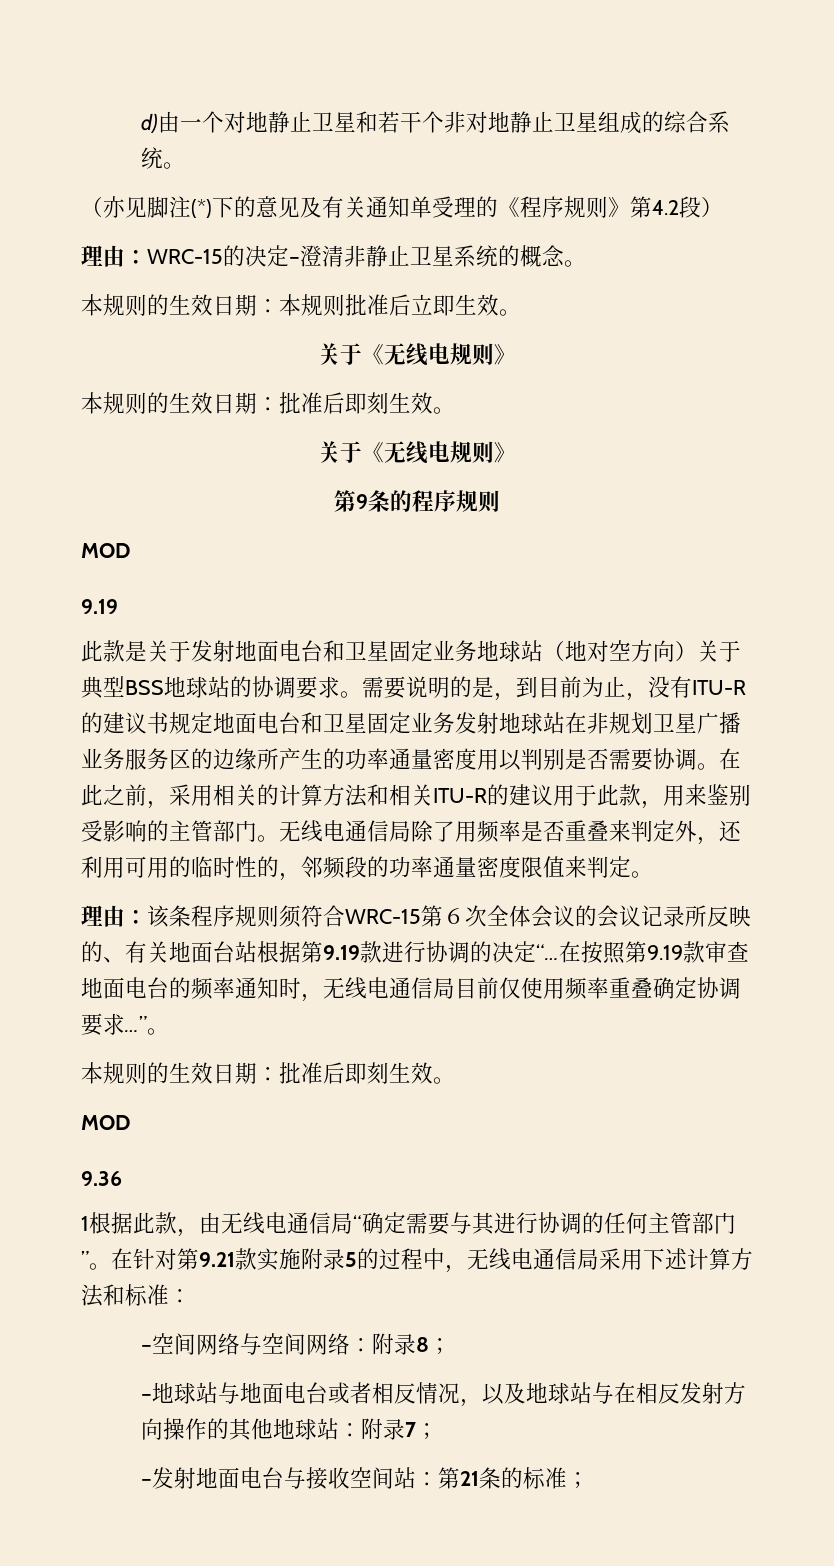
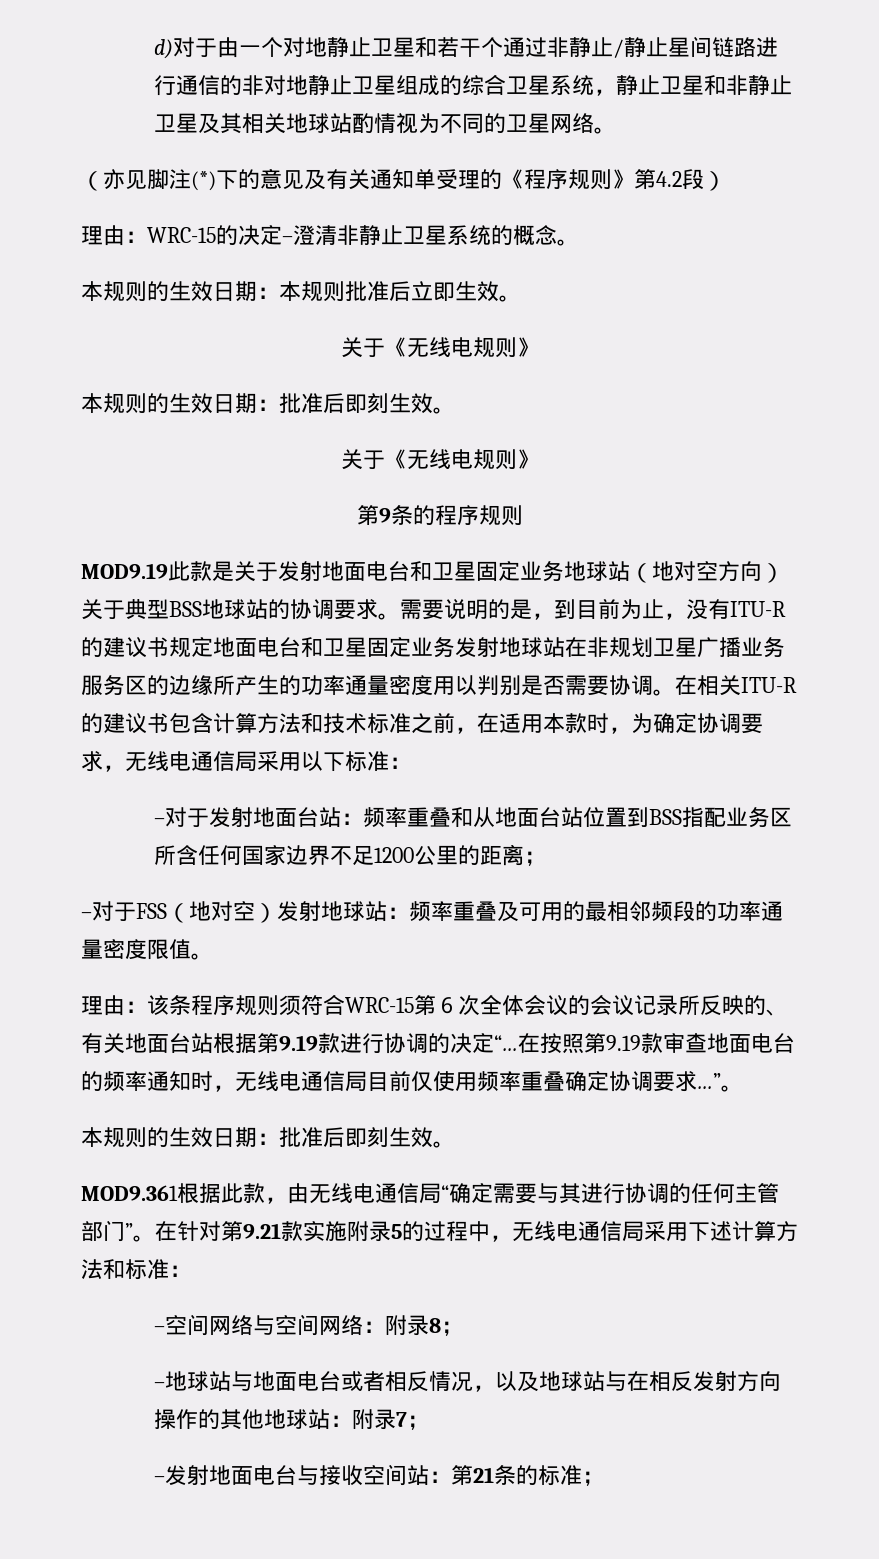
(159, 123) none -> [173,37,218,57] 对于
(445, 122) none -> [503,36,779,58] [154,75,243,96] 通过非静止/静止星间链路进行通信的
[708,111,731,133] [141,147,164,169] 系统 -> [506,75,793,96] [154,113,595,134] 卫星系统，静止卫星和非静止卫星及其相关地球站酌情视为不同的卫星网络
[81,543,130,558] [81,599,118,614] MOD // 9.19 // -> [81,563,168,579] MOD9.19
[81,784,751,809] [81,820,741,845] [81,856,301,881] 此之前，采用相关的计算方法和相关ITU-R的建议用于此款，用来鉴别受影响的主管部门。无线电通信局除了用频率是否重叠来判定外，还利用可用的临时性的， -> [697,675,797,696] [81,712,763,734] [81,751,411,772] [154,807,793,828] [154,844,547,866] [81,901,629,923] 相关ITU-R的建议书包含计算方法和技术标准之前，在适用本款时，为确定协调要求，无线电通信局采用以下标准： // –对于发射地面台站：频率重叠和从地面台站位置到BSS指配业务区所含任何国家边界不足1200公里的距离； // –对于FSS（地对空）发射地球站：频率重叠及可用的最相
[565,856,631,878] 来判定 -> (191, 949) none
[81,1115,130,1130] [81,1171,122,1186] [81,1216,89,1231] MOD // 9.36 // 1 -> [81,1185,178,1201] MOD9.361

